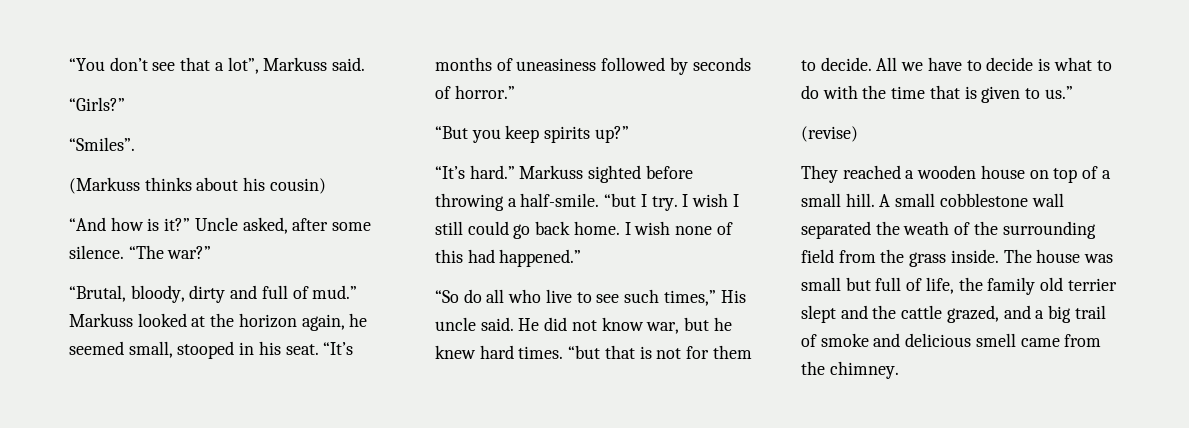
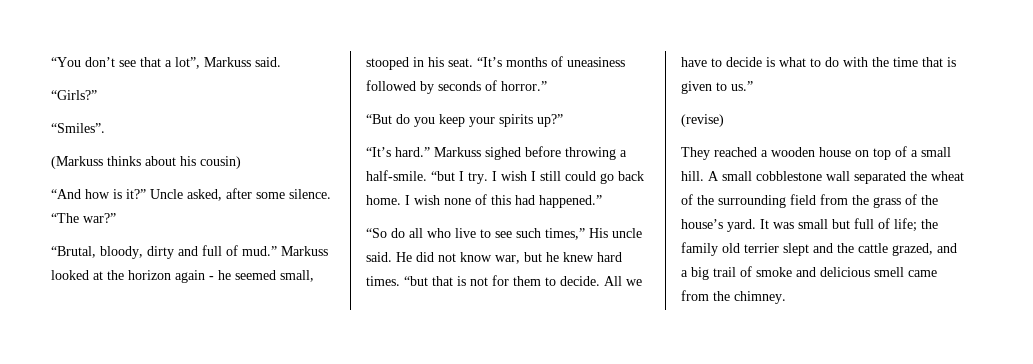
[301,314,345,331] again, -> [175,270,214,283] again -
(468, 132) none -> [396,114,410,124] do
(540, 134) none -> [469,117,495,127] your
[588,165,642,183] sighted -> [485,147,521,160] sighed
[903,221,950,235] weath -> [931,171,964,181] wheat
[950,249,1081,263] inside. The house -> [905,194,938,205] [681,219,769,232] of the house’s yard. It
[925,277,954,294] life, -> [894,218,917,232] life;

